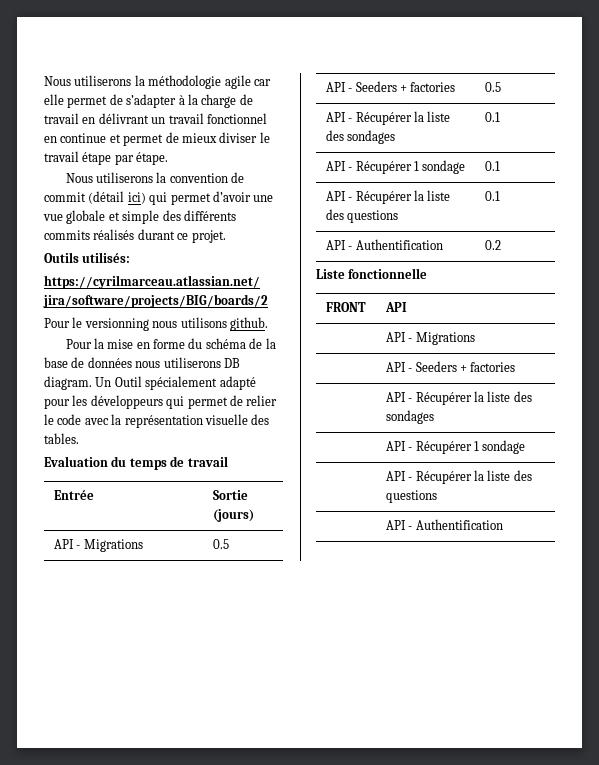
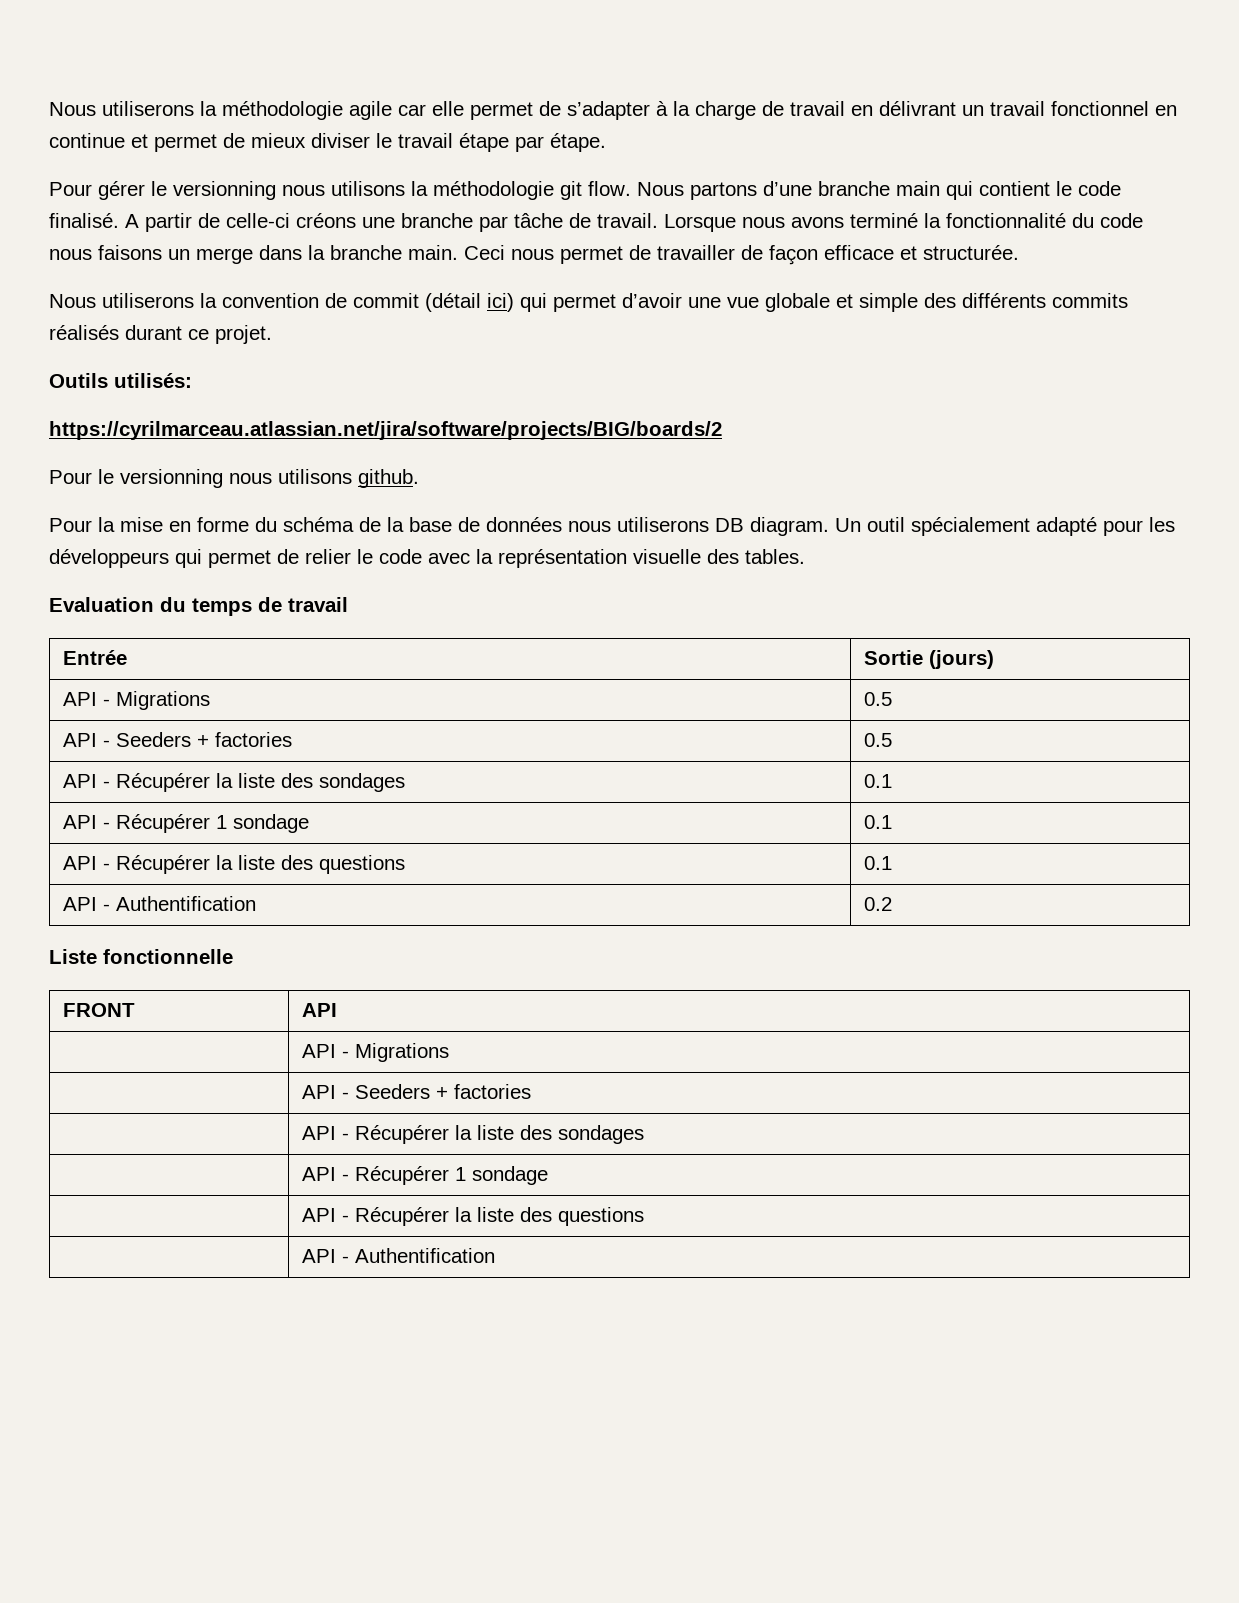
(169, 158) none -> [49,181,1121,200] [49,213,1143,232] [49,245,1019,265] // Pour gérer le versionning nous utilisons la méthodologie git flow. Nous partons d’une branche main qui contient le code finalisé. A partir de celle-ci créons une branche par tâche de travail. Lorsque nous avons terminé la fonctionnalité du code nous faisons un merge dans la branche main. Ceci nous permet de travailler de façon efficace et structurée.
[114,376,142,387] Outil -> [867,517,905,532] outil

